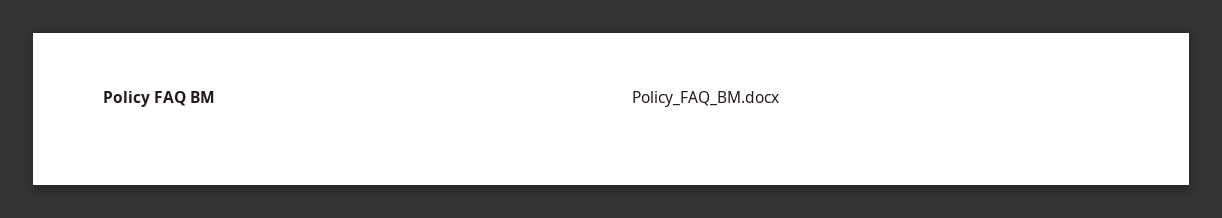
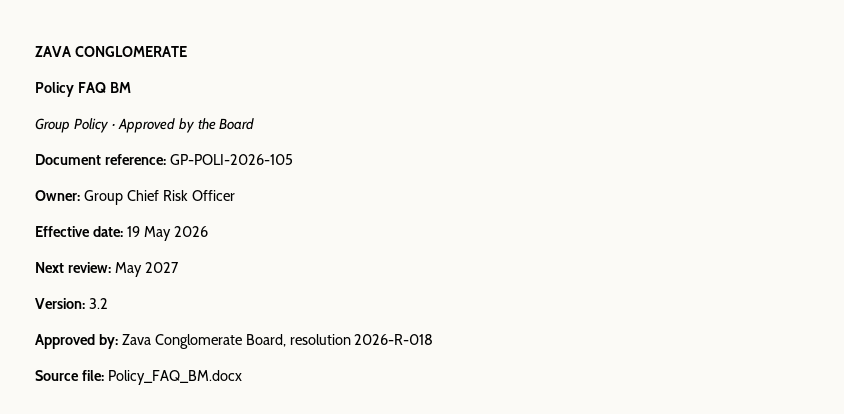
(103, 99) none -> [35,46,187,57] ZAVA CONGLOMERATE //
(216, 97) none -> [35,118,255,133] [35,154,293,165] [35,190,235,205] [35,226,208,241] [35,262,179,277] [35,298,108,309] [35,334,434,349] [35,370,104,381] Group Policy · Approved by the Board // Document reference: GP-POLI-2026-105 // Owner: Group Chief Risk Officer // Effective date: 19 May 2026 // Next review: May 2027 // Version: 3.2 // Approved by: Zava Conglomerate Board, resolution 2026-R-018 // Source file:

